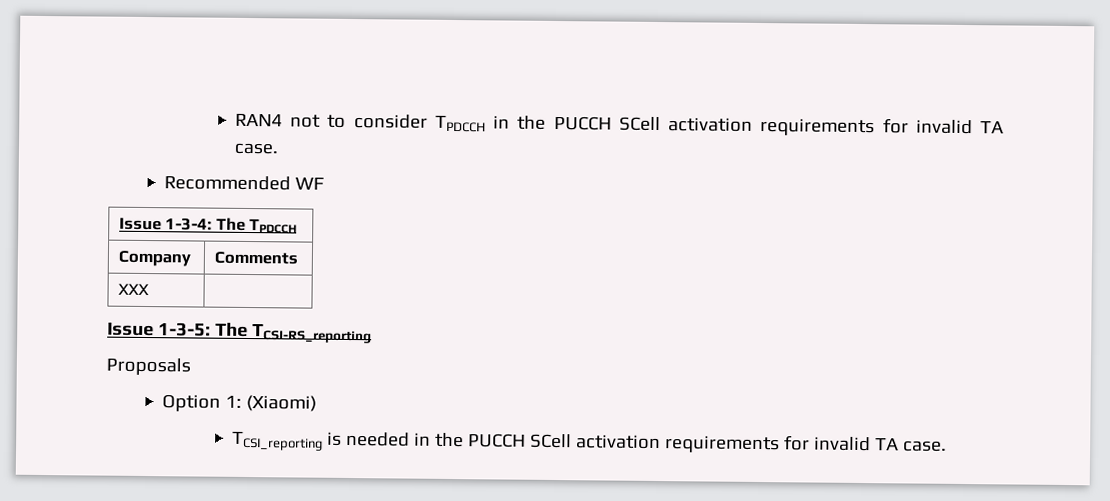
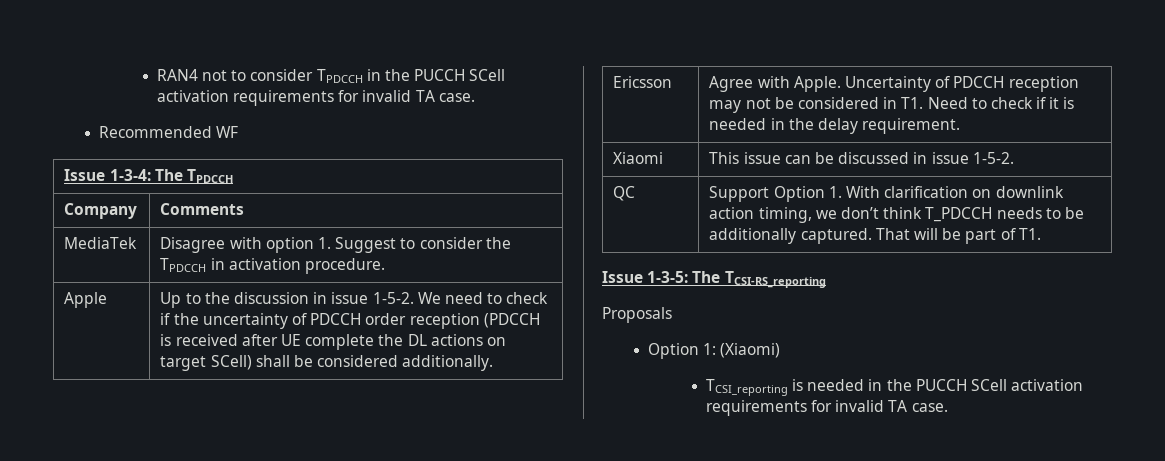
[117,283,149,296] XXX | -> [64,237,138,249] [160,237,511,253] [160,258,385,274] [64,292,108,308] [160,292,549,308] [160,313,540,329] [160,334,506,350] [160,355,494,371] [613,76,673,88] [709,76,1079,92] [709,97,1075,113] [709,118,961,134] [613,152,664,164] [709,152,1014,164] [613,186,636,201] [709,186,1064,202] [709,207,1084,223] [709,228,1041,244] MediaTek | Disagree with option 1. Suggest to consider the TPDCCH in activation procedure. // Apple | Up to the discussion in issue 1-5-2. We need to check if the uncertainty of PDCCH order reception (PDCCH is received after UE complete the DL actions on target SCell) shall be considered additionally. // Ericsson | Agree with Apple. Uncertainty of PDCCH reception may not be considered in T1. Need to check if it is needed in the delay requirement. // Xiaomi | This issue can be discussed in issue 1-5-2. // QC | Support Option 1. With clarification on downlink action timing, we don’t think T_PDCCH needs to be additionally captured. That will be part of T1.

